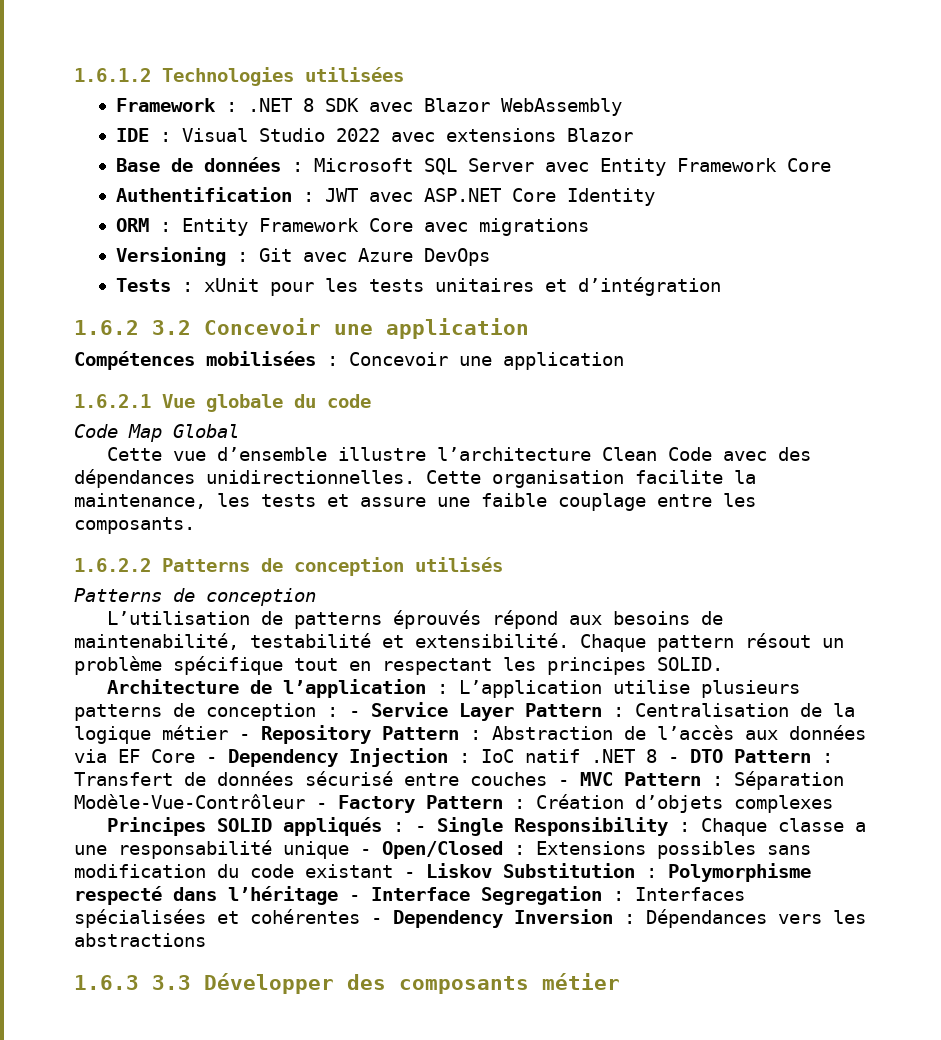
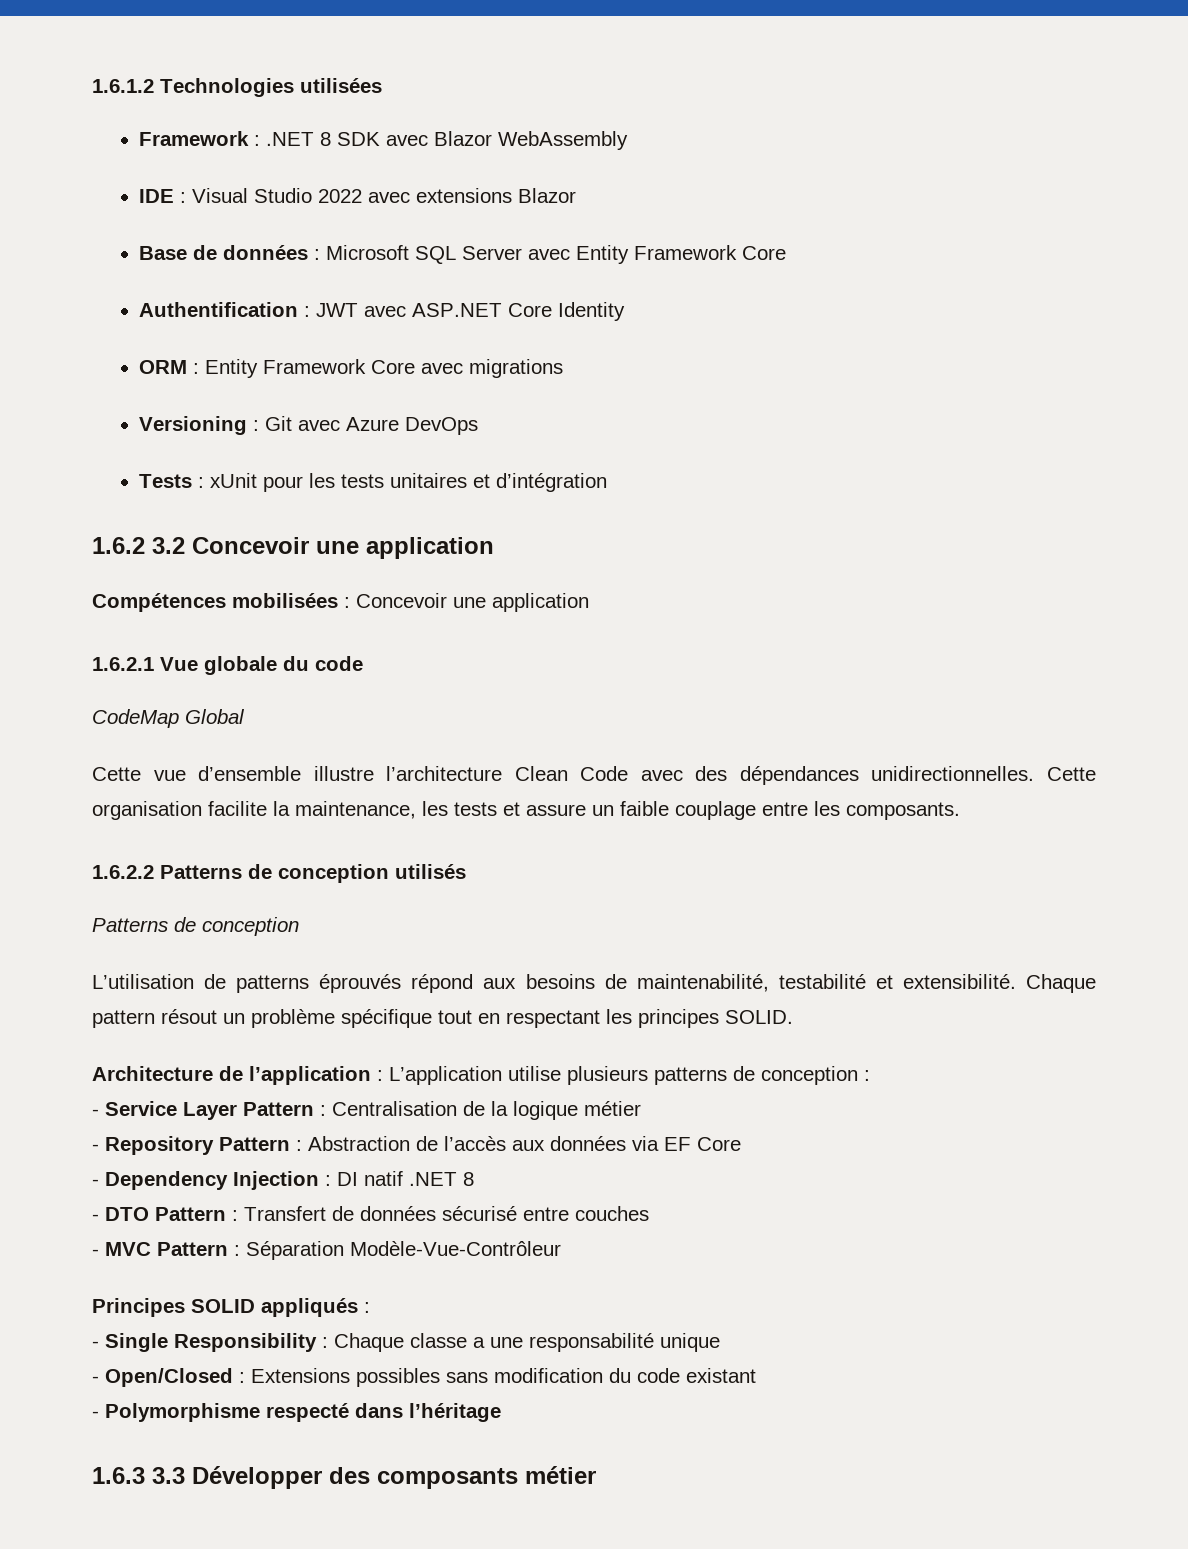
[74,424,162,442] Code Map -> [92,709,179,728] CodeMap
[437,497,470,507] une -> [592,805,614,816] un
(338, 712) none -> (870, 1075) //
(228, 732) none -> (641, 1108) //
(195, 756) none -> (741, 1144) //
[481,749,514,763] IoC -> [337,1172,358,1186] DI
(657, 756) none -> (474, 1179) //
(547, 779) none -> (649, 1213) //
[316,794,833,813] - Factory Pattern : Création d’objets complexes -> (561, 1248) none
(404, 827) none -> (370, 1307) //
(349, 850) none -> (720, 1342) //
[404,863,657,878] - Liskov Substitution : -> [92,1411,99,1418] // -
[349,886,745,905] [74,909,866,928] [74,933,206,947] - Interface Segregation : Interfaces spécialisées et cohérentes - Dependency Inversion : Dépendances vers les abstractions -> (501, 1412) none

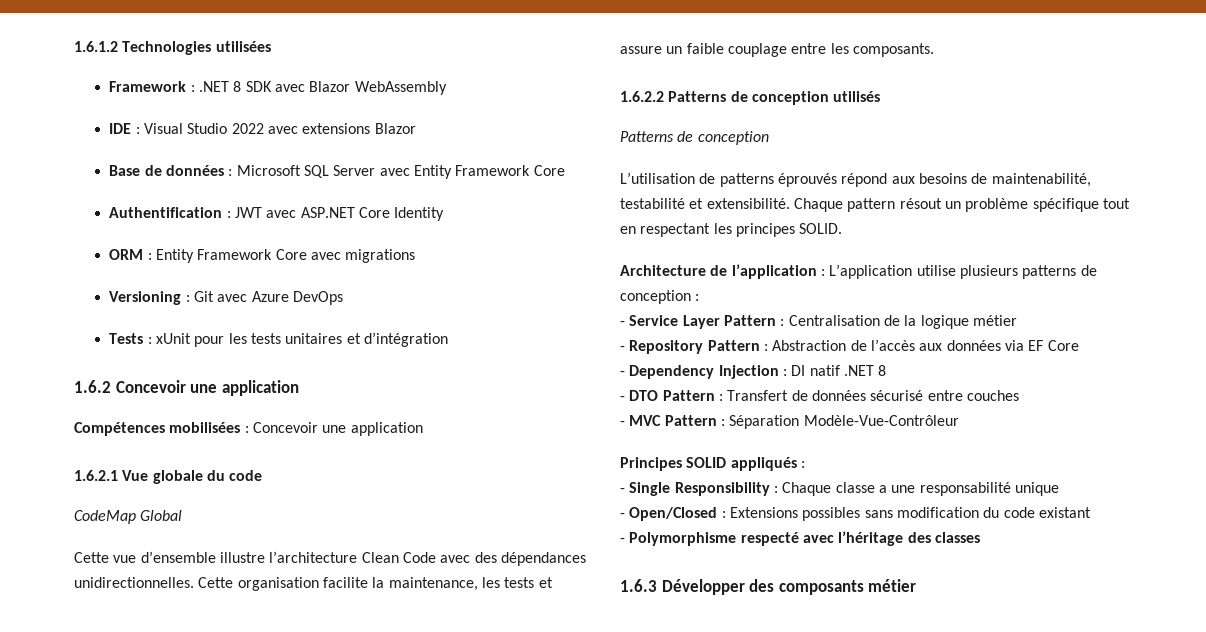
[152,537,185,554] 3.2 -> (111, 386) none
[355,1403,403,1418] dans -> [802,535,834,543] avec
(501, 1412) none -> [907,532,980,543] des classes
[152,1467,185,1484] 3.3 -> (657, 585) none

